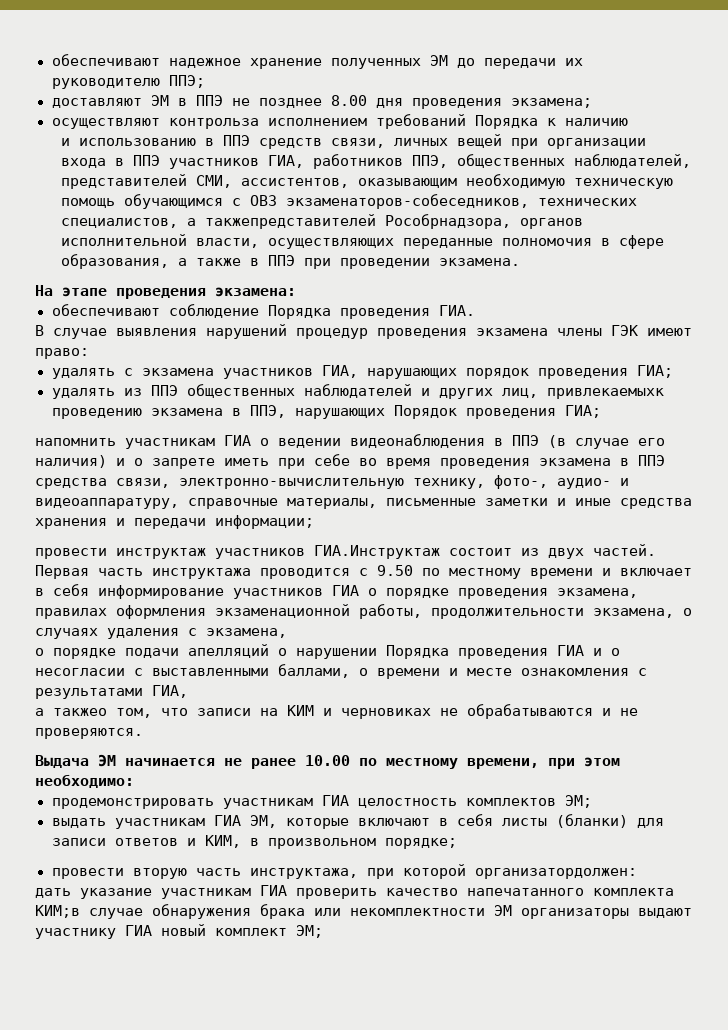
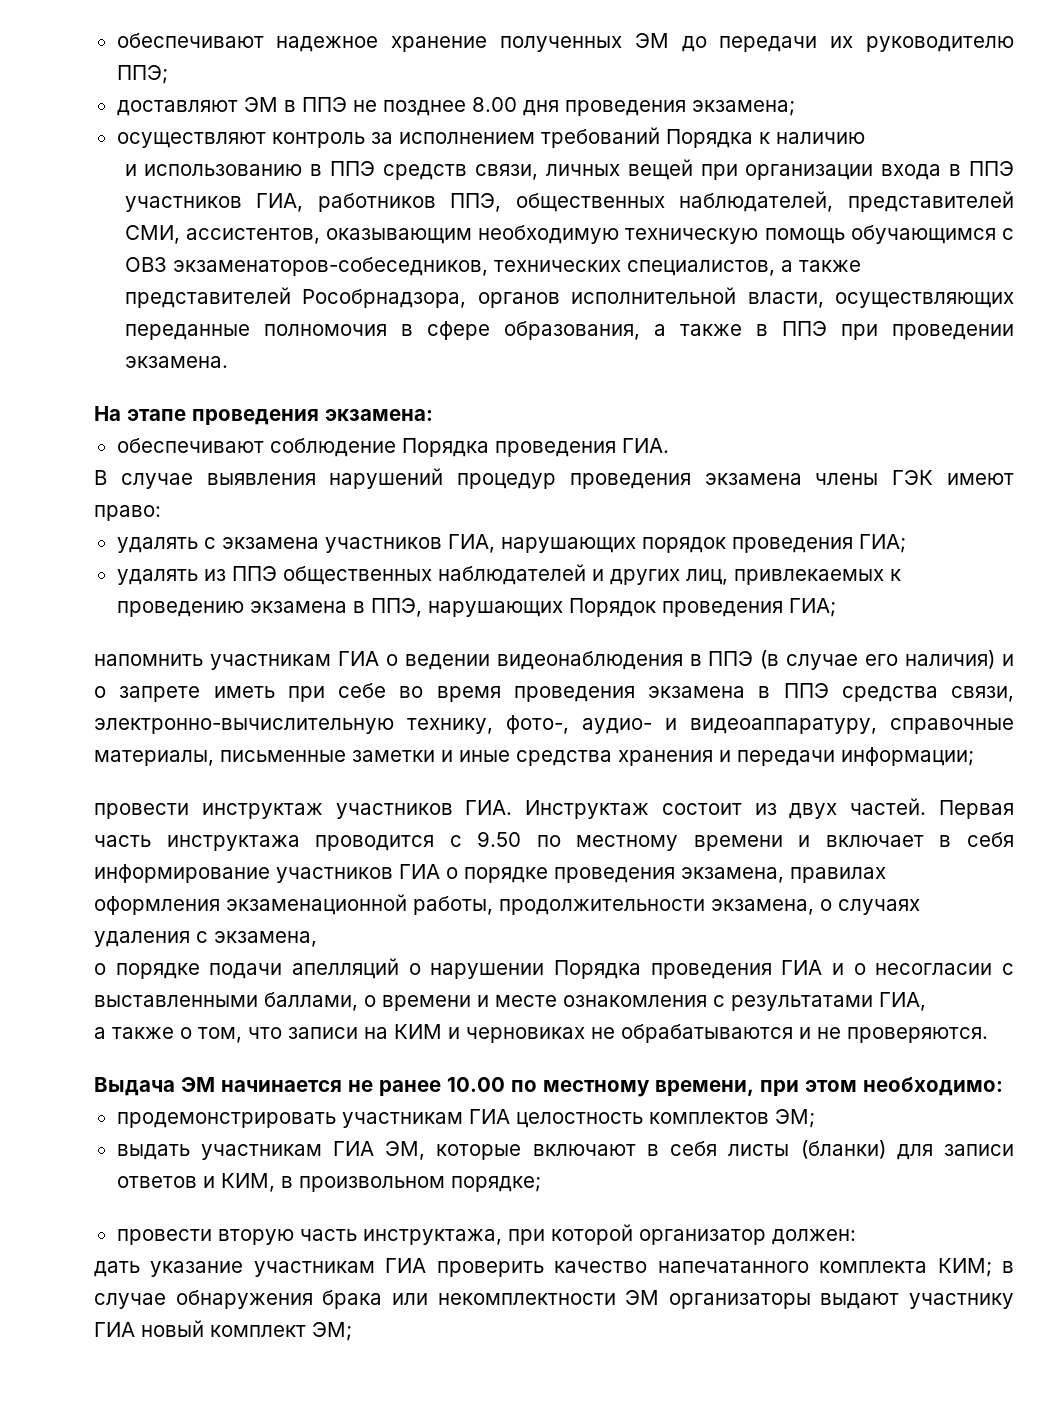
[168,118,259,129] контрольза -> [271,132,393,148] контроль за
[205,214,377,229] такжепредставителей -> [798,260,861,272] [124,287,291,308] также представителей
[546,388,664,399] привлекаемыхк -> [733,569,901,585] привлекаемых к
[314,545,440,559] ГИА.Инструктаж -> [465,800,650,819] ГИА. Инструктаж
[53,708,107,716] такжео -> [112,1027,192,1039] также о
[474,868,637,879] организатордолжен: -> [638,1229,856,1245] организатор должен:
[35,905,80,918] КИМ;в -> [937,1258,1015,1277] КИМ; в

